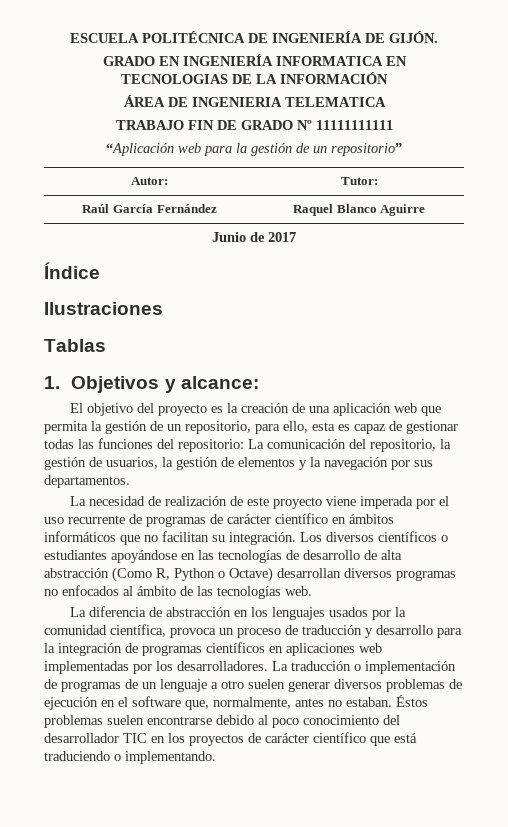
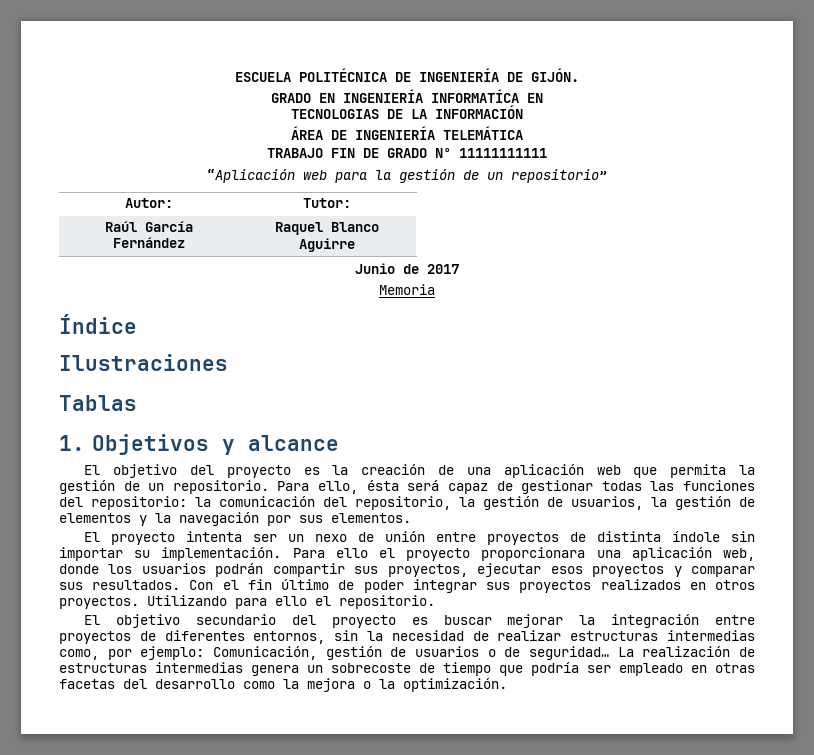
[275,56,383,66] INFORMATICA -> [431,89,519,103] INFORMATÍCA
[191,97,386,107] INGENIERIA TELEMATICA -> [355,126,523,140] INGENIERÍA TELEMÁTICA
(296, 237) none -> [379,284,435,295] // Memoria
[180,376,259,389] alcance: -> [247,435,339,451] alcance
[185,421,350,434] repositorio, para ello, esta es -> [172,480,440,494] repositorio. Para ello, ésta será
[248,439,264,449] La -> [195,497,211,507] la
[44,475,130,488] [70,496,450,509] [44,513,394,527] [44,531,448,545] [44,550,402,563] [44,567,456,582] [44,585,312,599] [70,606,407,620] [44,624,462,638] [44,642,382,656] [44,661,456,674] [44,679,462,692] [44,695,428,710] [44,715,400,728] [44,732,417,746] [44,751,216,764] departamentos. // La necesidad de realización de este proyecto viene imperada por el uso recurrente de programas de carácter científico en ámbitos informáticos que no facilitan su integración. Los diversos científicos o estudiantes apoyándose en las tecnologías de desarrollo de alta abstracción (Como R, Python o Octave) desarrollan diversos programas no enfocados al ámbito de las tecnologías web. // La diferencia de abstracción en los lenguajes usados por la comunidad científica, provoca un proceso de traducción y desarrollo para la integración de programas científicos en aplicaciones web implementadas por los desarrolladores. La traducción o implementación de programas de un lenguaje a otro suelen generar diversos problemas de ejecución en el software que, normalmente, antes no estaban. Éstos problemas suelen encontrarse debido al poco conocimiento del desarrollador TIC en los proyectos de carácter científico que está traduciendo o implementando. -> [331,513,411,523] [84,531,755,545] [59,547,756,561] [59,563,756,577] [59,579,756,593] [59,595,435,609] [84,614,755,628] [59,630,755,644] [59,646,755,660] [59,662,755,676] [59,678,507,692] elementos. // El proyecto intenta ser un nexo de unión entre proyectos de distinta índole sin importar su implementación. Para ello el proyecto proporcionara una aplicación web, donde los usuarios podrán compartir sus proyectos, ejecutar esos proyectos y comparar sus resultados. Con el fin último de poder integrar sus proyectos realizados en otros proyectos. Utilizando para ello el repositorio. // El objetivo secundario del proyecto es buscar mejorar la integración entre proyectos de diferentes entornos, sin la necesidad de realizar estructuras intermedias como, por ejemplo: Comunicación, gestión de usuarios o de seguridad… La realización de estructuras intermedias genera un sobrecoste de tiempo que podría ser empleado en otras facetas del desarrollo como la mejora o la optimización.

